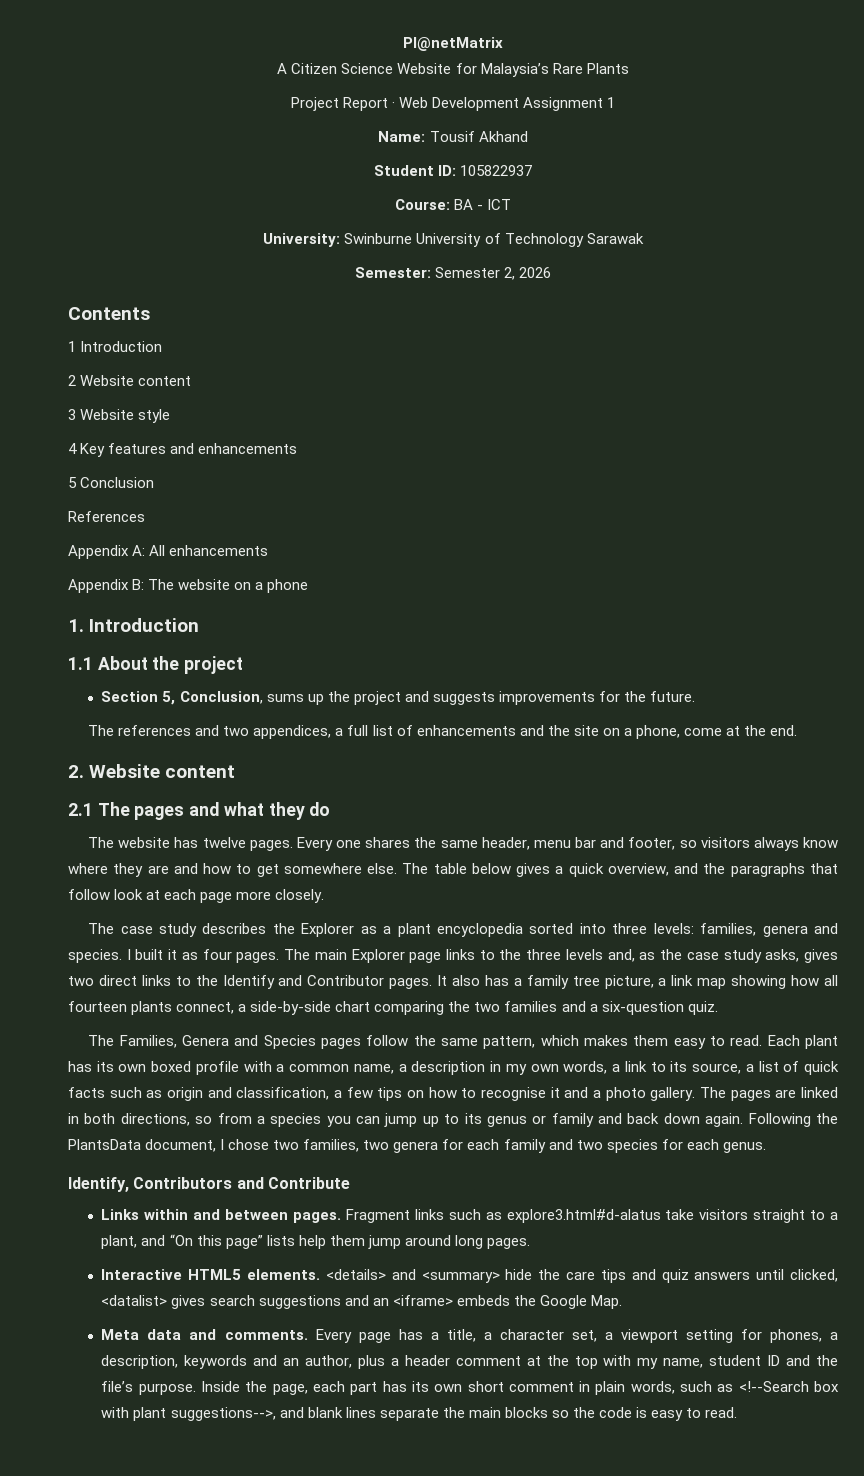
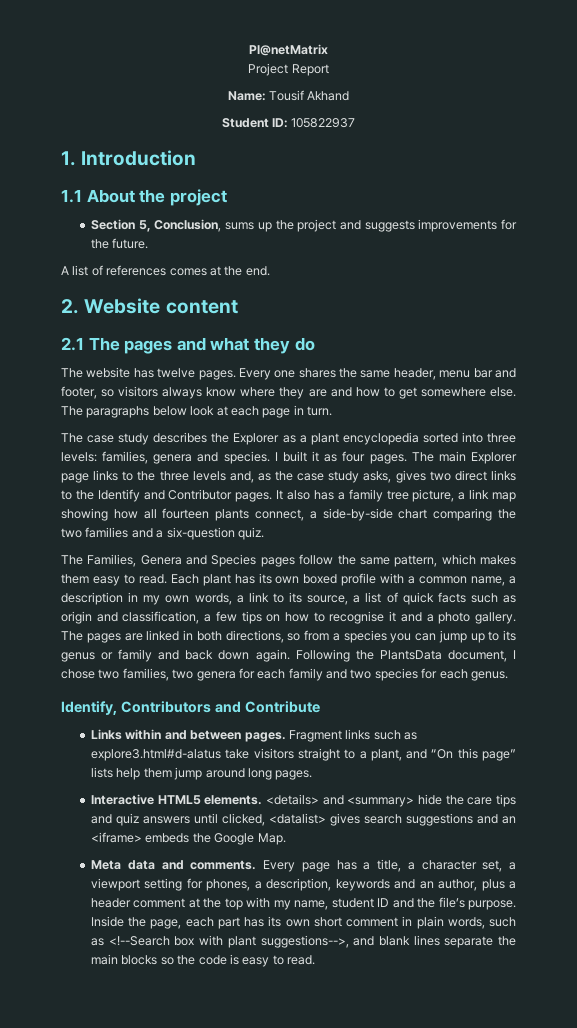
[277,63,629,77] [290,97,616,111] A Citizen Science Website for Malaysia’s Rare Plants // Project Report · Web Development Assignment 1 -> [248,63,329,76] Project Report
[394,199,512,210] [263,233,644,247] [354,267,552,280] [68,307,150,320] [68,341,163,352] [68,375,192,386] [68,409,171,423] [68,443,298,457] [68,477,155,488] [68,511,145,522] [68,545,269,559] [68,579,309,593] // Course: BA - ICT // University: Swinburne University of Technology Sarawak // Semester: Semester 2, 2026 // Contents // 1 Introduction // 2 Website content // 3 Website style // 4 Key features and enhancements // 5 Conclusion // References // Appendix A: All enhancements // Appendix B: The website on a phone -> (356, 123) none
[88,725,722,739] The references and two appendices, a full list of enhancements and the site on a phone, come -> [61,265,207,276] A list of references comes
[433,863,838,877] [68,889,110,900] table below gives a quick overview, and the paragraphs that follow -> [86,406,187,418] paragraphs below
[236,889,325,903] more closely. -> [293,405,332,416] in turn.

